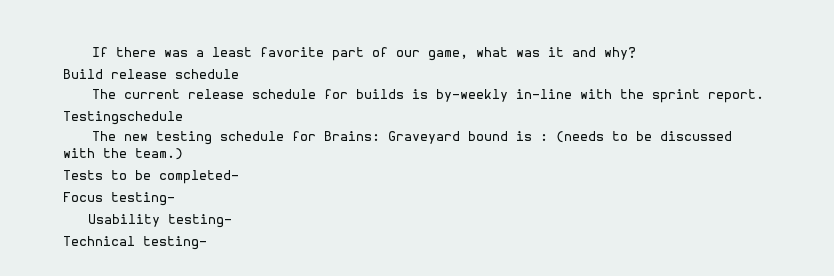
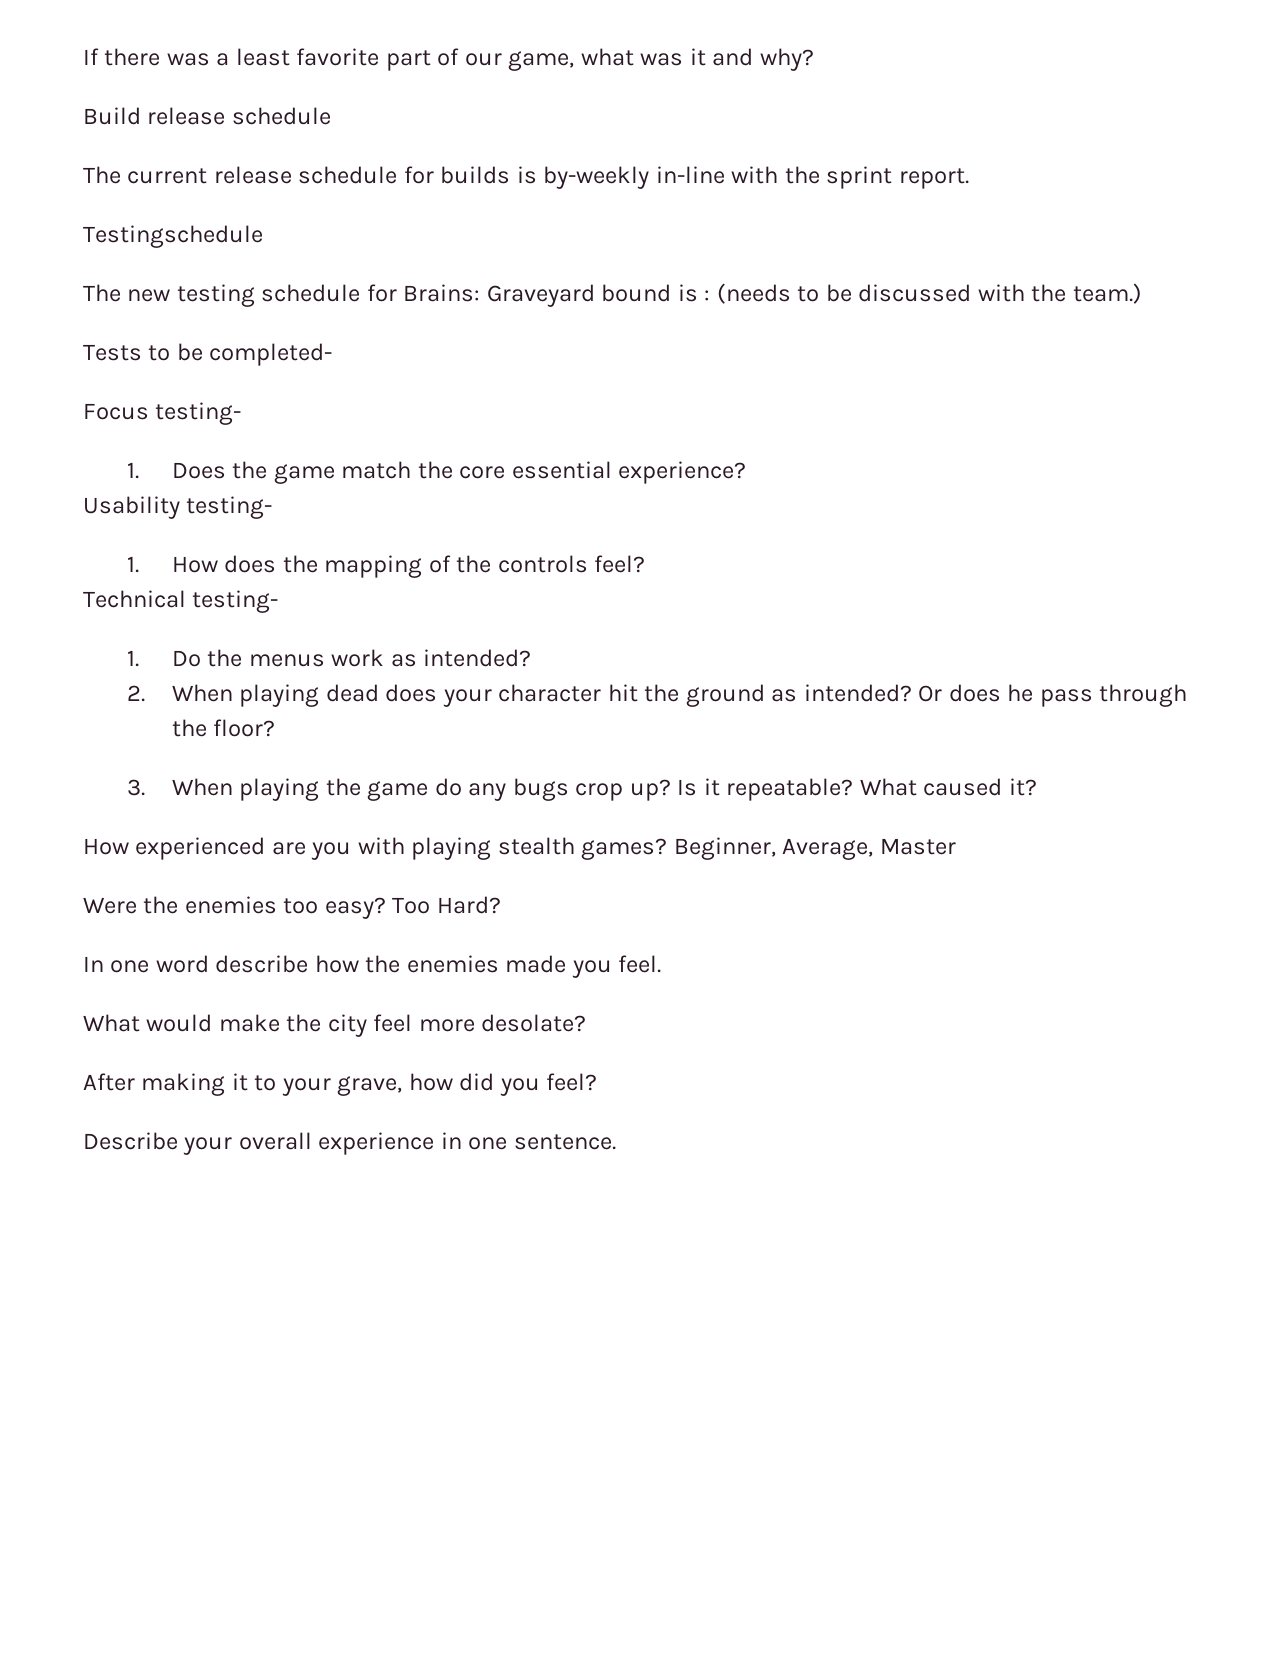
[87,214,232,228] [63,236,207,250] Usability testing- // Technical testing- -> [127,461,747,484] [83,496,273,519] [127,555,646,578] [83,590,279,613] [127,649,532,667] [127,684,1187,707] [171,719,276,737] [127,778,1037,801] [83,837,956,860] [83,896,501,919] [83,955,662,978] [83,1014,587,1037] [83,1073,598,1096] [83,1132,616,1155] 1. Does the game match the core essential experience? // Usability testing- // 1. How does the mapping of the controls feel? // Technical testing- // 1. Do the menus work as intended? // 2. When playing dead does your character hit the ground as intended? Or does he pass through the floor? // 3. When playing the game do any bugs crop up? Is it repeatable? What caused it? // How experienced are you with playing stealth games? Beginner, Average, Master // Were the enemies too easy? Too Hard? // In one word describe how the enemies made you feel. // What would make the city feel more desolate? // After making it to your grave, how did you feel? // Describe your overall experience in one sentence.

